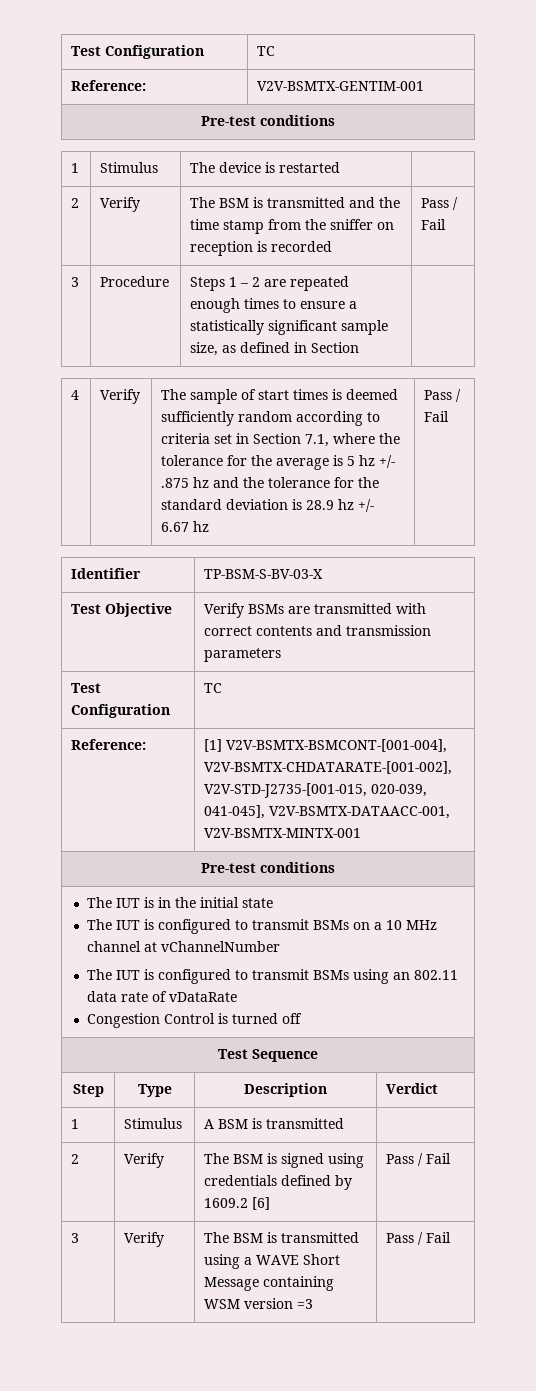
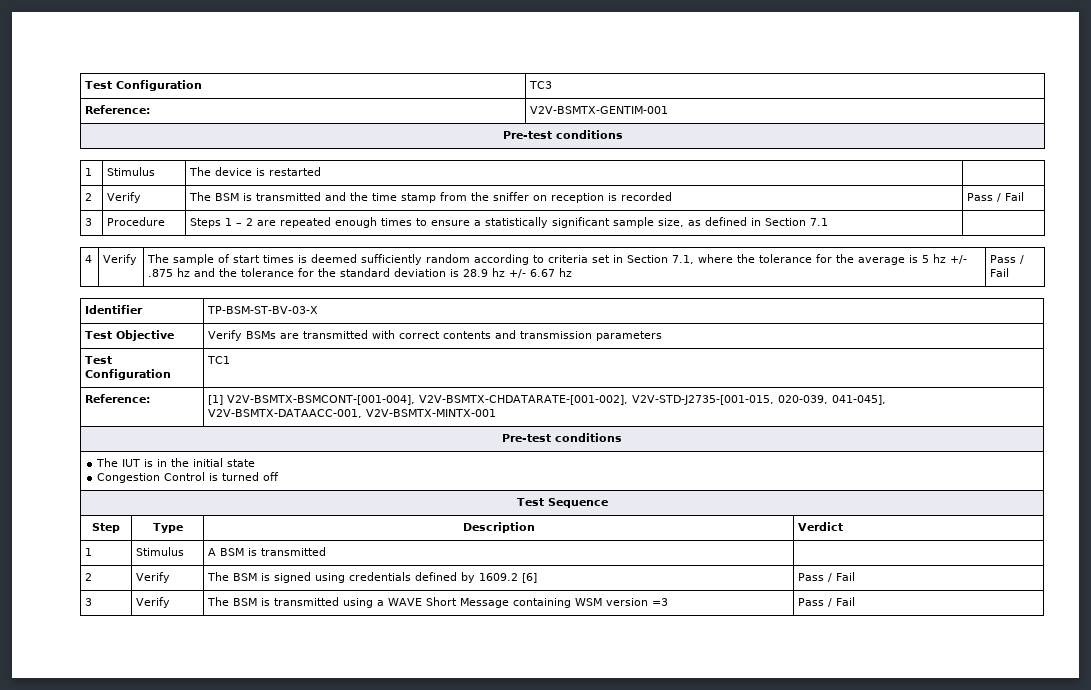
[71,45,205,59] [257,46,276,56] Test Configuration | TC -> [85,80,203,91] [529,81,553,89] Test Configuration | TC3
(360, 347) none -> [810,218,829,226] 7.1
[204,569,324,579] TP-BSM-S-BV-03-X -> [207,306,319,314] TP-BSM-ST-BV-03-X
[204,683,223,693] TC -> [207,356,231,364] TC1
[86,919,437,934] [86,941,280,952] [86,969,458,984] [86,991,237,1002] // The IUT is configured to transmit BSMs on a 10 MHz channel at vChannelNumber // The IUT is configured to transmit BSMs using an 802.11 data rate of vDataRate -> (256, 463) none

